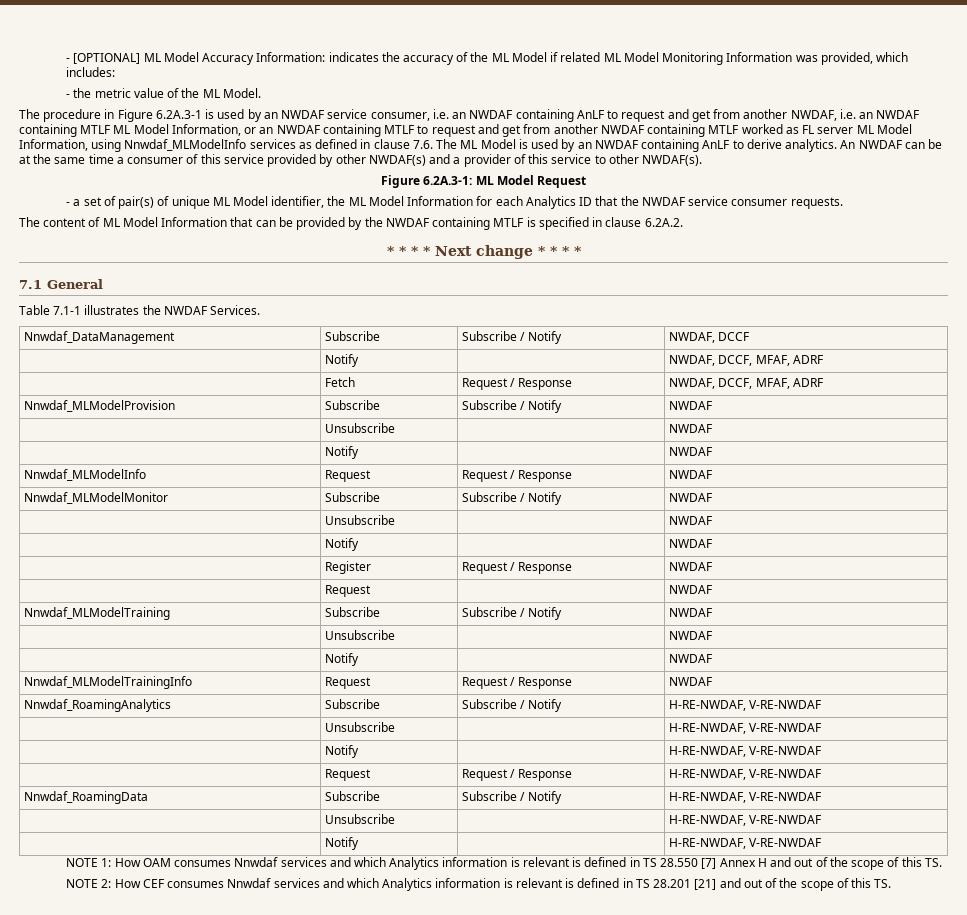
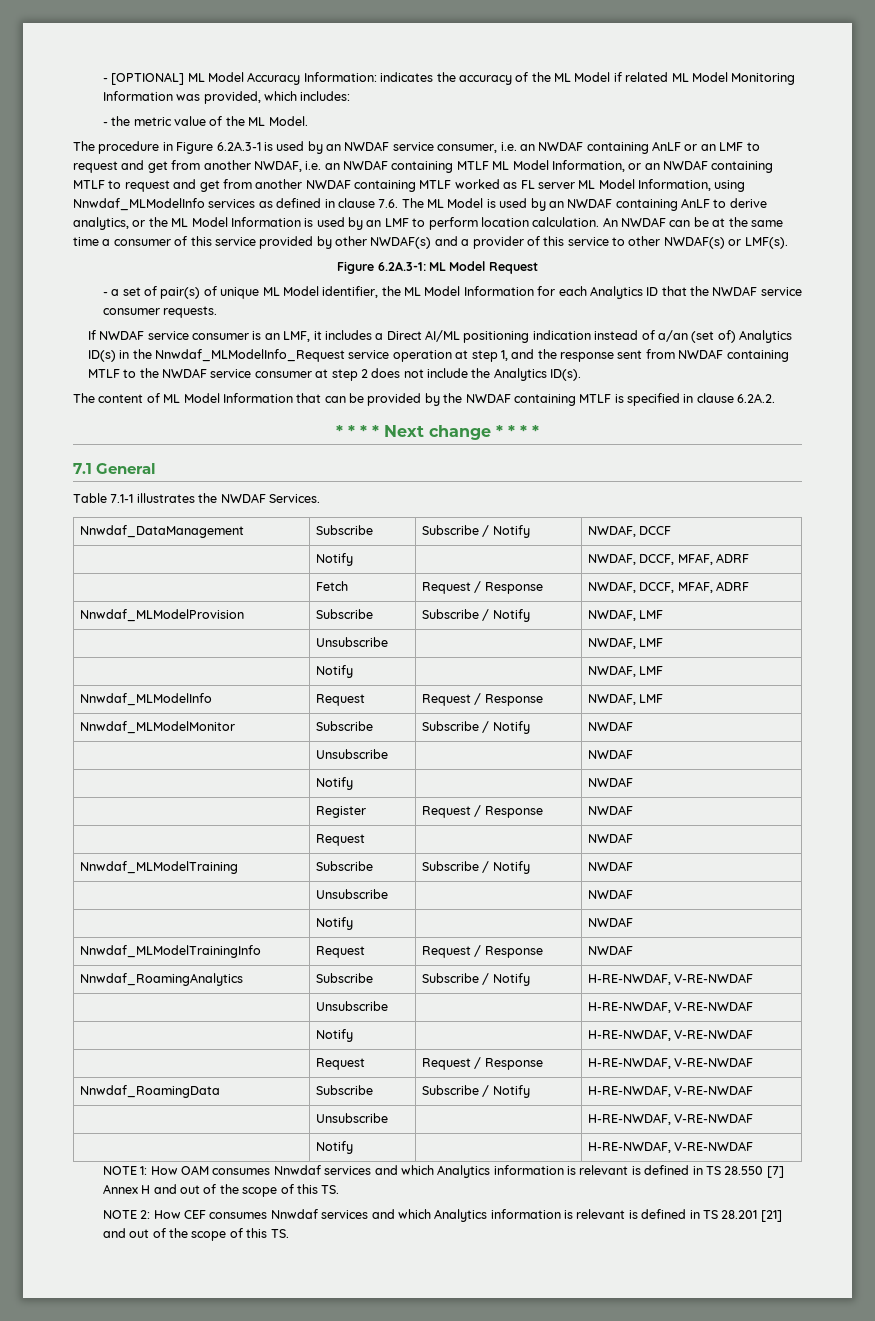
(604, 114) none -> [684,142,744,151] or an LMF
[785,139,838,152] analytics. -> [73,217,600,230] analytics, or the ML Model Information is used by an LMF to perform location calculation.
[642,155,703,166] NWDAF(s). -> [663,236,788,249] NWDAF(s) or LMF(s).
(843, 203) none -> [87,330,793,343] [87,349,789,362] [87,368,582,381] // If NWDAF service consumer is an LMF, it includes a Direct AI/ML positioning indication instead of a/an (set of) Analytics ID(s) in the Nnwdaf_MLModelInfo_Request service operation at step 1, and the response sent from NWDAF containing MTLF to the NWDAF service consumer at step 2 does not include the Analytics ID(s).
[669,401,713,410] [325,423,396,433] [669,424,713,433] [325,446,360,459] [669,447,713,456] NWDAF // | Unsubscribe | | NWDAF // | Notify | | NWDAF -> [588,609,664,621] [316,637,389,647] [588,637,664,649] [316,665,354,678] [588,665,664,677] NWDAF, LMF // | Unsubscribe | | NWDAF, LMF // | Notify | | NWDAF, LMF
[669,470,713,479] NWDAF -> [588,693,664,705] NWDAF, LMF

